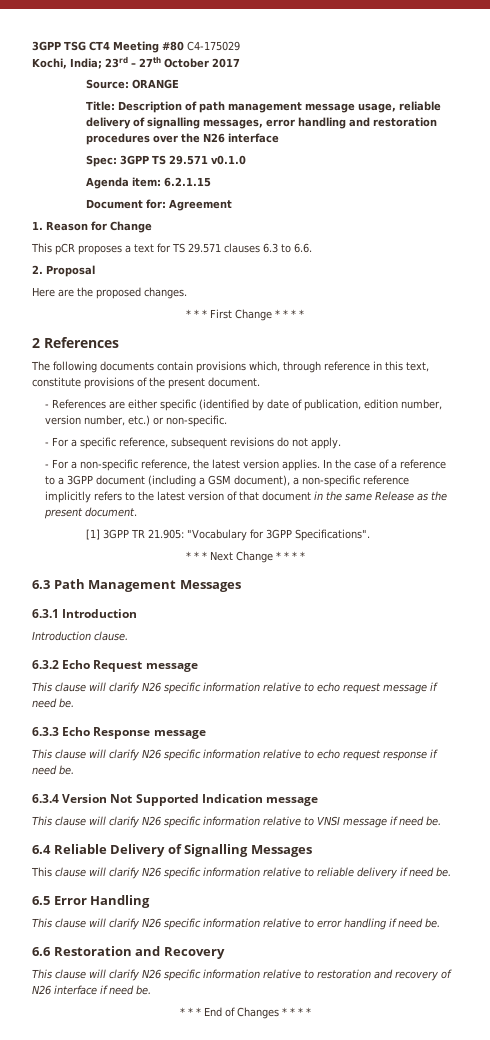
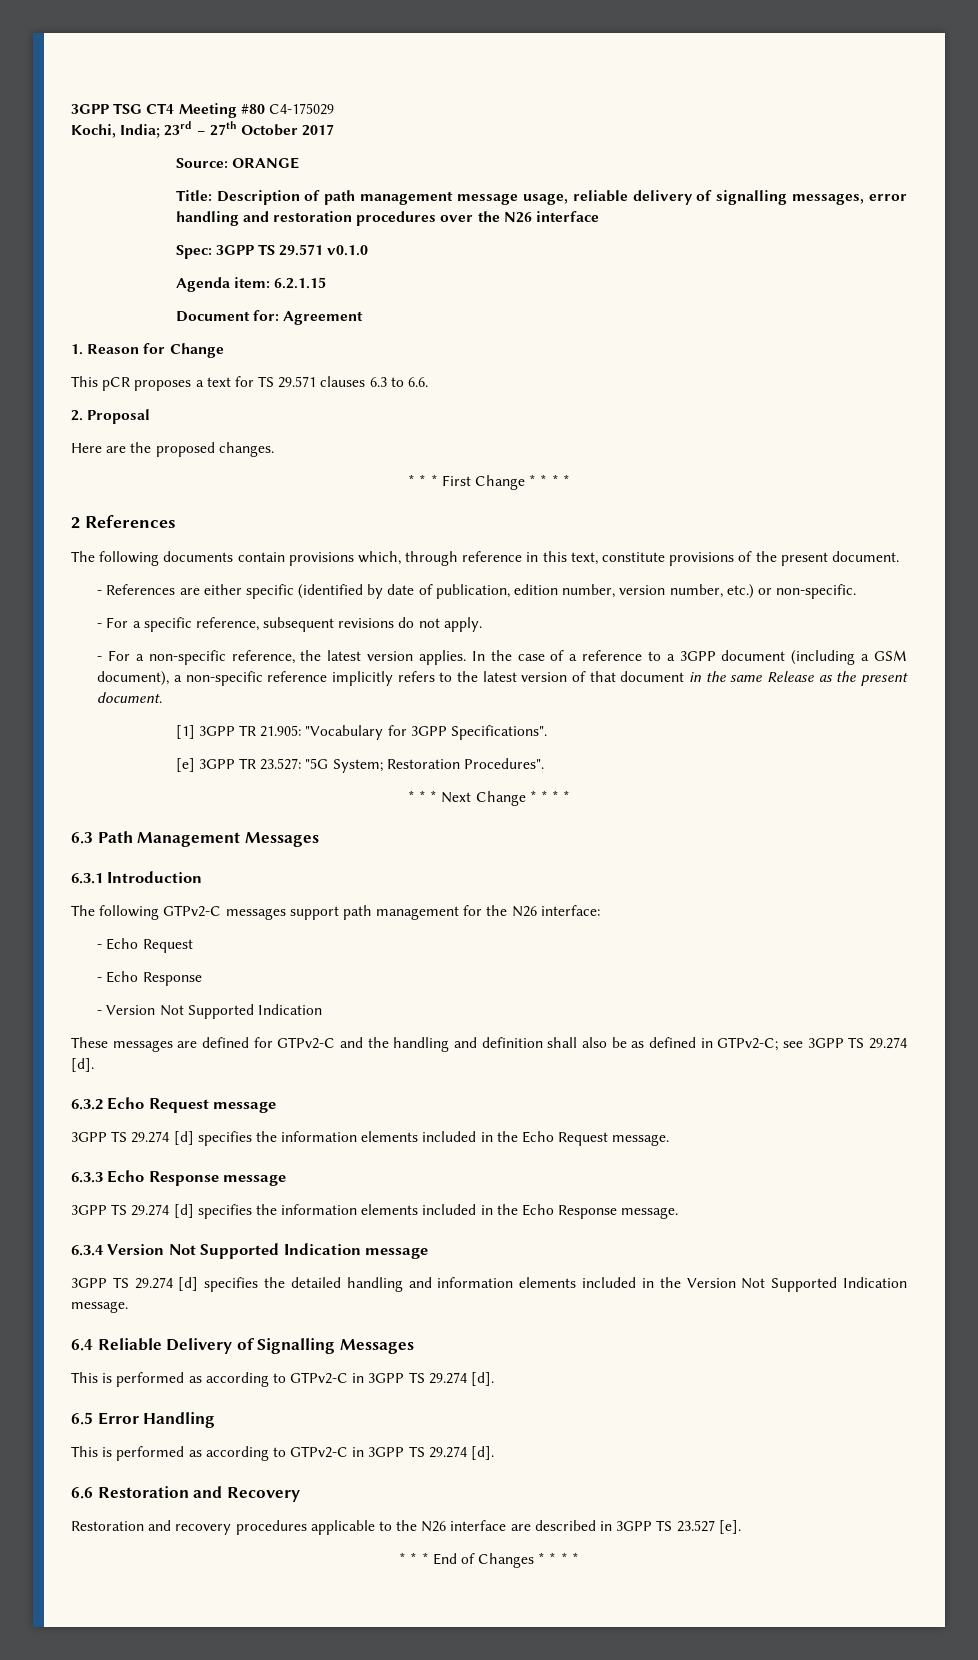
(370, 535) none -> [175,758,544,773] // [e] 3GPP TR 23.527: "5G System; Restoration Procedures".
[32,631,128,641] [32,660,198,672] [32,682,438,694] [32,698,74,708] [32,727,206,739] [32,749,438,761] [32,765,74,775] Introduction clause. // 6.3.2 Echo Request message // This clause will clarify N26 specific information relative to echo request message if need be. // 6.3.3 Echo Response message // This clause will clarify N26 specific information relative to echo request response if need be. -> [71,905,600,920] [97,938,193,953] [97,971,202,986] [97,1004,322,1019] [71,1037,907,1052] [71,1058,94,1072] [71,1097,277,1113] [71,1131,670,1146] [71,1170,287,1186] [71,1204,679,1219] The following GTPv2-C messages support path management for the N26 interface: // - Echo Request // - Echo Response // - Version Not Supported Indication // These messages are defined for GTPv2-C and the handling and definition shall also be as defined in GTPv2-C; see 3GPP TS 29.274 [d]. // 6.3.2 Echo Request message // 3GPP TS 29.274 [d] specifies the information elements included in the Echo Request message. // 6.3.3 Echo Response message // 3GPP TS 29.274 [d] specifies the information elements included in the Echo Response message.
[32,816,441,828] This clause will clarify N26 specific information relative to VNSI message if need be. -> [71,1277,908,1292] [71,1301,128,1313] 3GPP TS 29.274 [d] specifies the detailed handling and information elements included in the Version Not Supported Indication message.
[55,867,451,879] [32,895,151,908] [32,918,440,930] [32,946,225,959] [32,969,452,981] [32,985,151,995] clause will clarify N26 specific information relative to reliable delivery if need be. // 6.5 Error Handling // This clause will clarify N26 specific information relative to error handling if need be. // 6.6 Restoration and Recovery // This clause will clarify N26 specific information relative to restoration and recovery of N26 interface if need be. -> [102,1372,495,1387] [71,1412,216,1428] [71,1446,495,1461] [71,1486,300,1502] [71,1520,741,1535] is performed as according to GTPv2-C in 3GPP TS 29.274 [d]. // 6.5 Error Handling // This is performed as according to GTPv2-C in 3GPP TS 29.274 [d]. // 6.6 Restoration and Recovery // Restoration and recovery procedures applicable to the N26 interface are described in 3GPP TS 23.527 [e].

